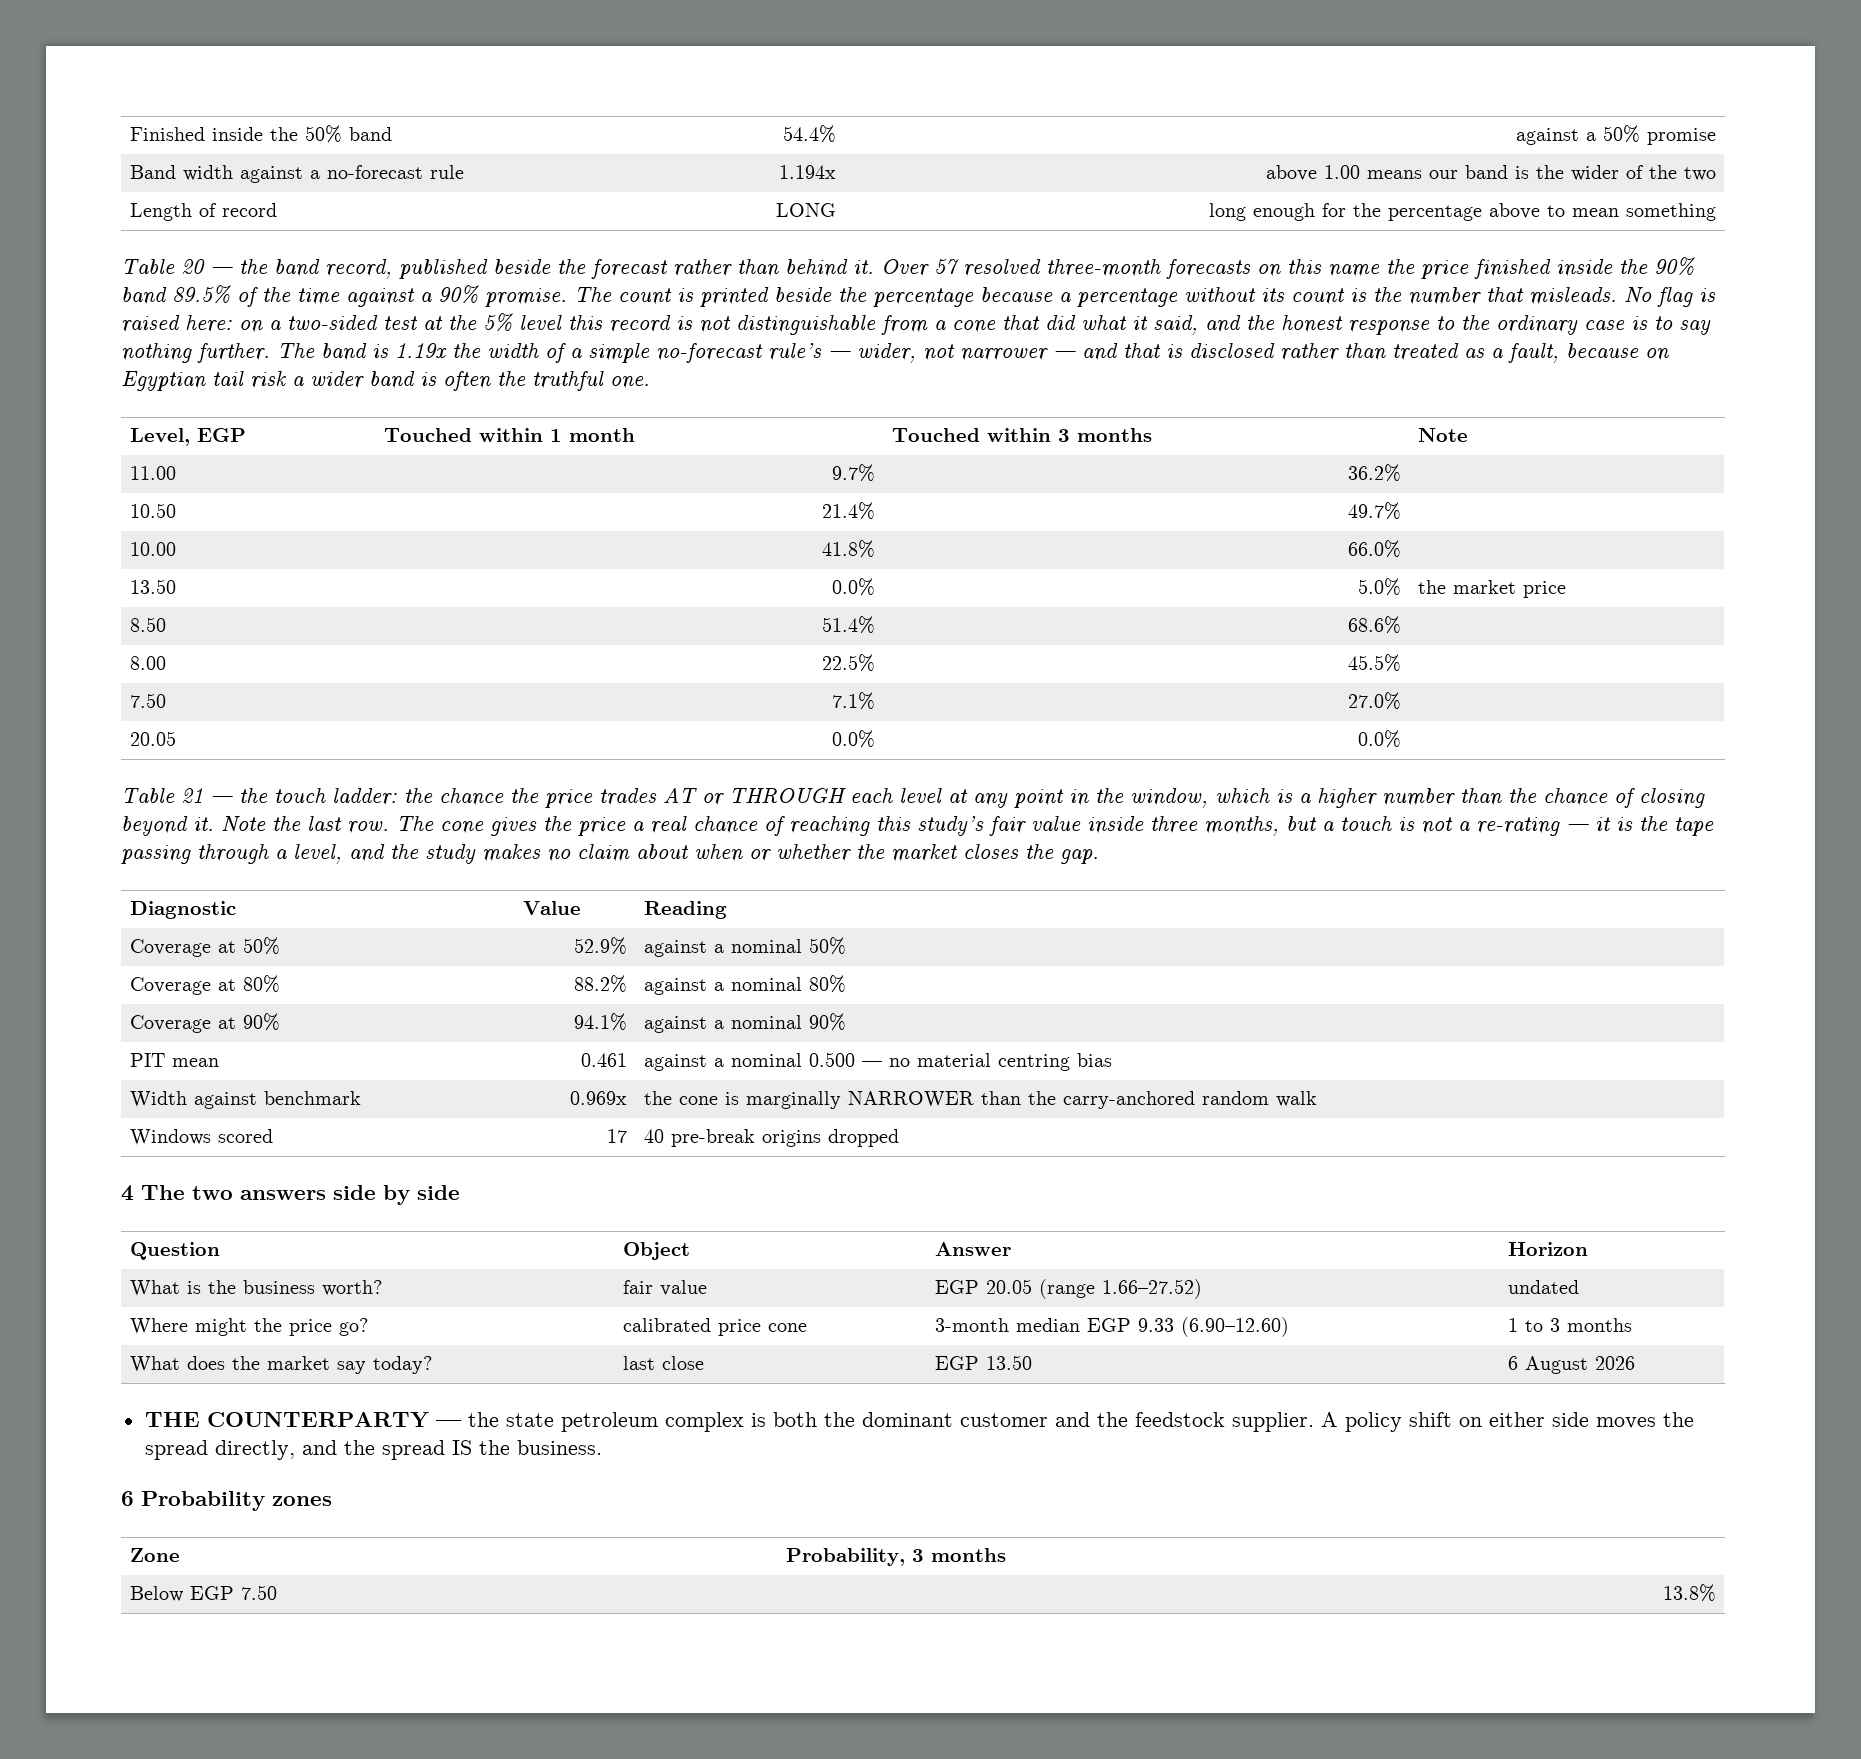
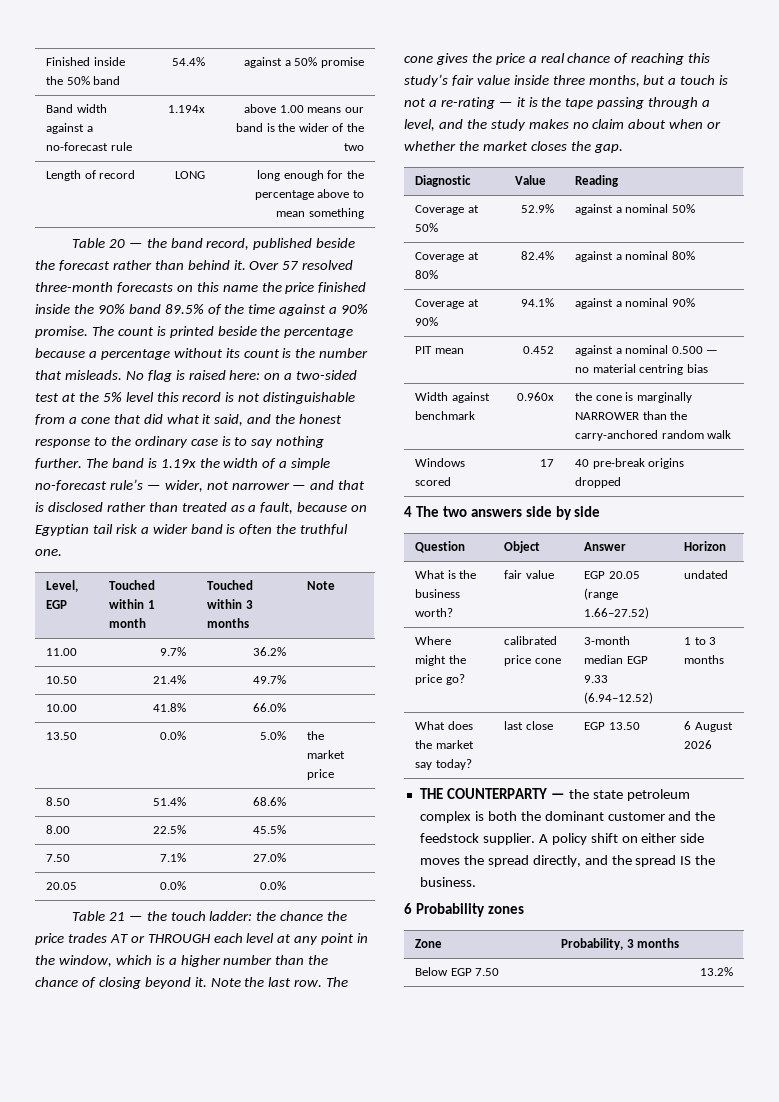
[573,975,627,993] 88.2% -> [520,251,554,260] 82.4%
[580,1053,627,1067] 0.461 -> [522,346,554,354] 0.452
[569,1091,627,1105] 0.969x -> [516,392,554,401] 0.960x
[1181,1317,1290,1337] (6.90–12.60) -> [584,692,654,704] (6.94–12.52)
[1662,1584,1716,1602] 13.8% -> [699,967,733,976] 13.2%

